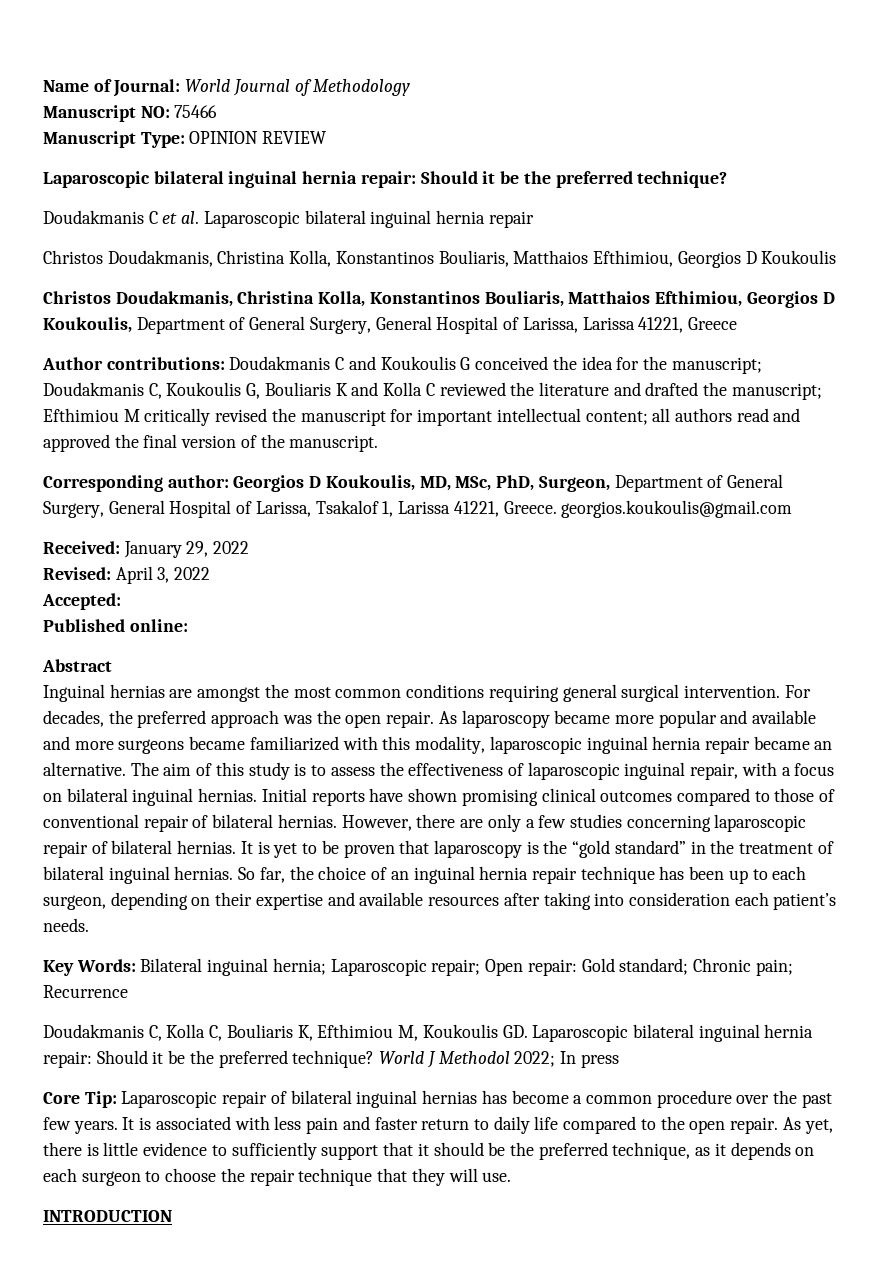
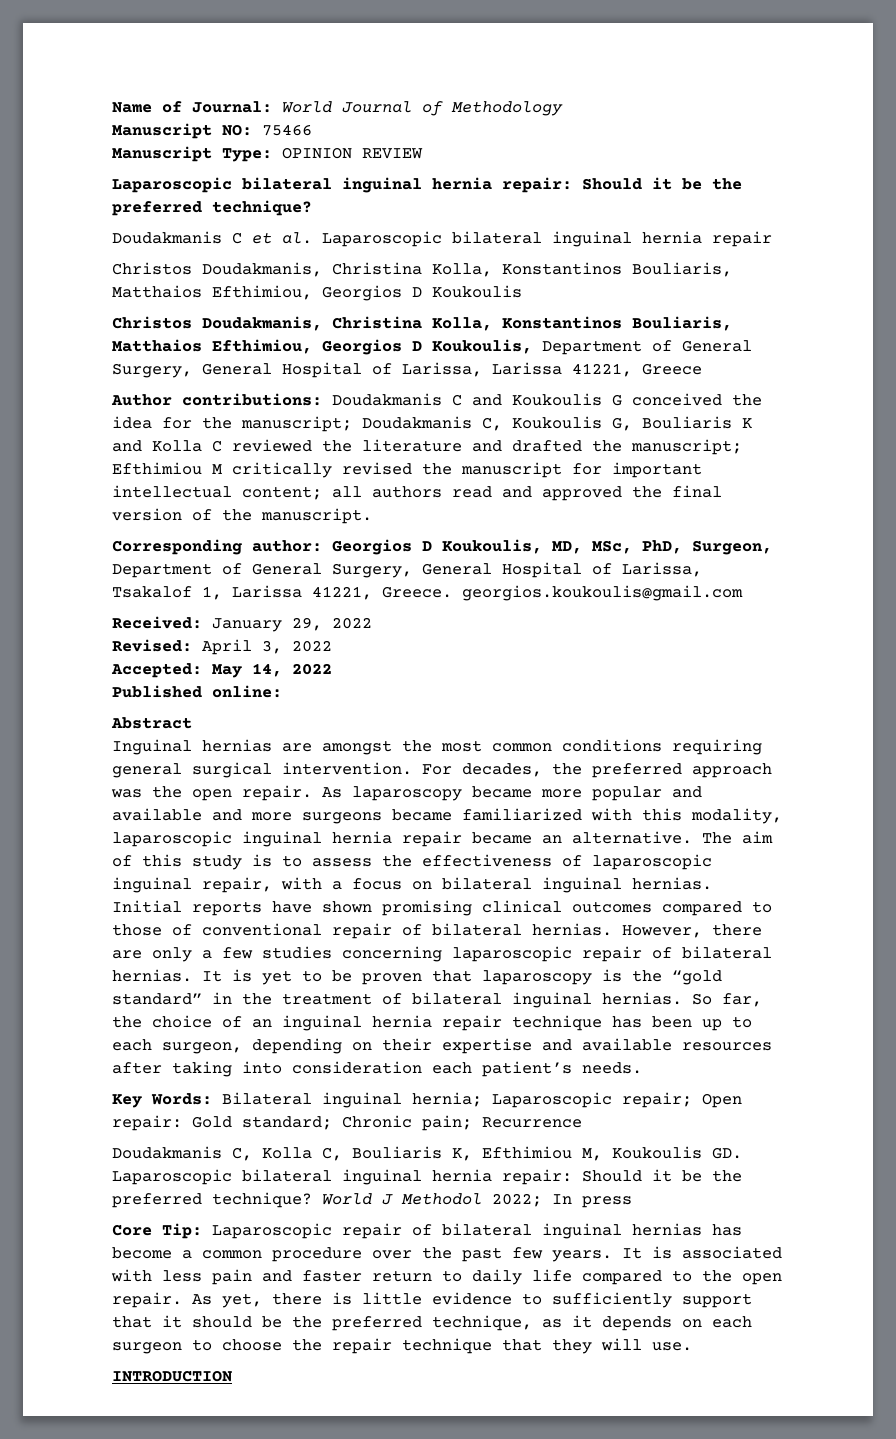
(121, 601) none -> [212,663,332,678] May 14, 2022

